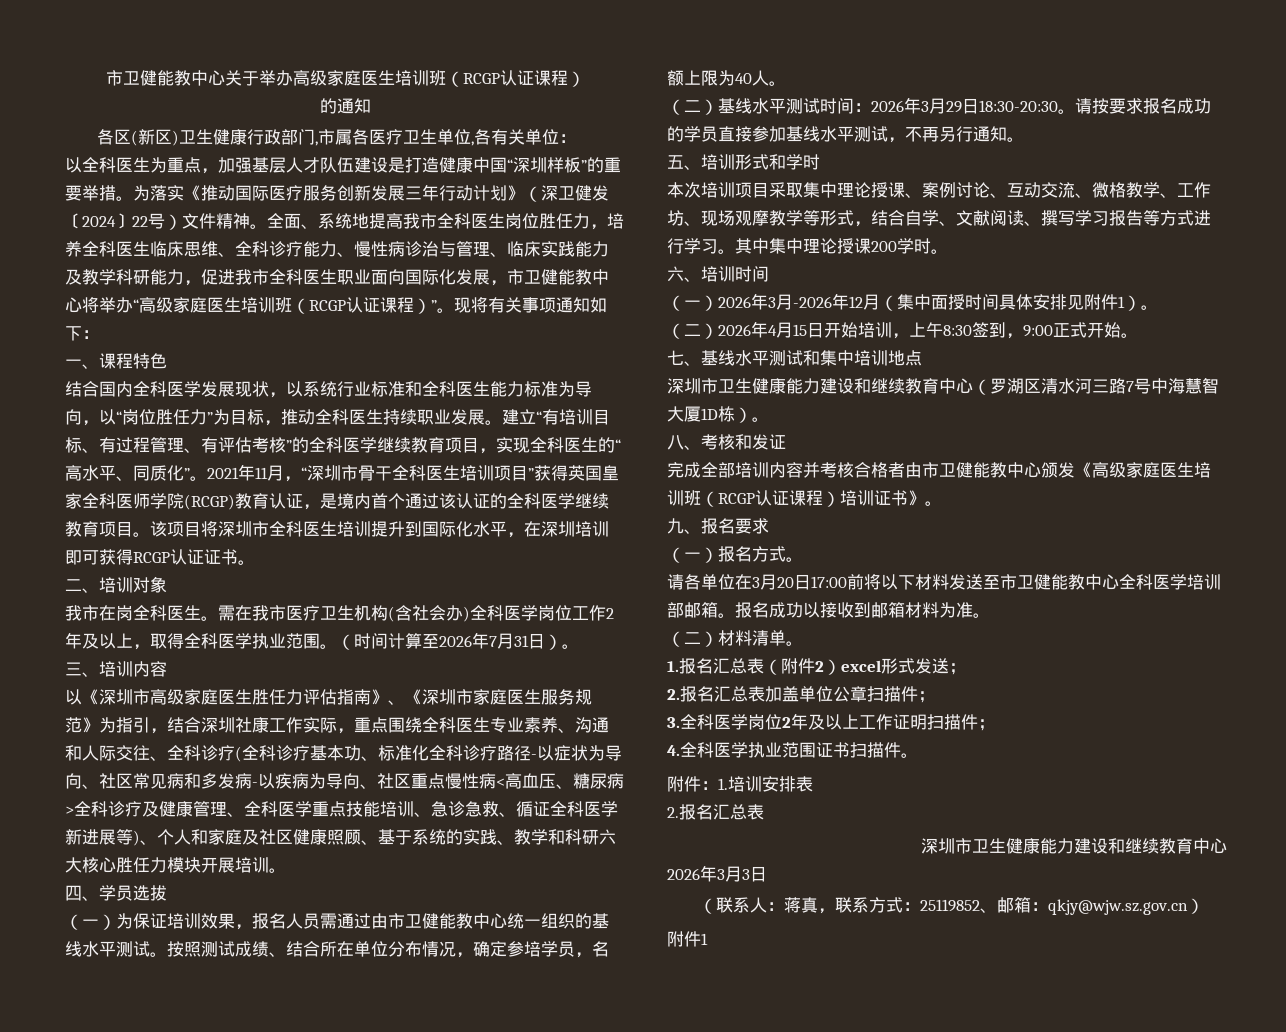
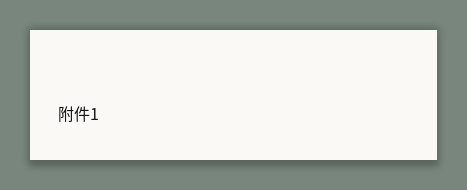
[105,70,585,87] [319,98,371,114] [96,129,576,146] [65,157,621,174] [65,184,609,202] [65,213,624,230] [65,241,609,257] [65,269,609,286] [65,297,607,314] [65,326,99,341] [65,353,167,369] [65,381,592,398] [65,409,610,426] [65,437,621,454] [65,464,619,482] [65,493,609,510] [65,521,609,538] [65,549,255,565] [65,576,167,593] [65,605,614,622] [65,632,579,650] [65,661,167,677] [65,689,592,705] [65,717,609,734] [65,745,622,762] [65,773,624,789] [65,801,618,817] [65,829,616,846] [65,857,286,873] [65,885,167,901] [65,913,609,930] [65,941,609,958] [667,70,786,86] [667,97,1211,115] [667,126,1024,143] [667,154,820,170] [667,182,1211,198] [667,210,1211,227] [667,238,948,254] [667,266,769,282] [667,293,1158,311] [667,321,1138,339] [667,350,922,366] [667,377,1219,395] [667,406,769,423] [667,434,786,450] [667,462,1211,478] [667,490,942,507] [667,518,769,534] [667,546,803,563] [667,574,1221,590] [667,602,990,618] [667,630,803,647] [667,658,966,675] [667,686,935,703] [667,713,995,731] [667,742,918,758] [667,776,813,792] [667,804,764,820] [921,838,1227,854] [667,865,767,882] [698,897,1204,915] 市卫健能教中心关于举办高级家庭医生培训班（RCGP认证课程） // 的通知 // 各区(新区)卫生健康行政部门,市属各医疗卫生单位,各有关单位： // 以全科医生为重点，加强基层人才队伍建设是打造健康中国“深圳样板”的重要举措。为落实《推动国际医疗服务创新发展三年行动计划》（深卫健发〔2024〕22号）文件精神。全面、系统地提高我市全科医生岗位胜任力，培养全科医生临床思维、全科诊疗能力、慢性病诊治与管理、临床实践能力及教学科研能力，促进我市全科医生职业面向国际化发展，市卫健能教中心将举办“高级家庭医生培训班（RCGP认证课程）”。现将有关事项通知如下： // 一、课程特色 // 结合国内全科医学发展现状，以系统行业标准和全科医生能力标准为导向，以“岗位胜任力”为目标，推动全科医生持续职业发展。建立“有培训目标、有过程管理、有评估考核”的全科医学继续教育项目，实现全科医生的“高水平、同质化”。2021年11月，“深圳市骨干全科医生培训项目”获得英国皇家全科医师学院(RCGP)教育认证，是境内首个通过该认证的全科医学继续教育项目。该项目将深圳市全科医生培训提升到国际化水平，在深圳培训即可获得RCGP认证证书。 // 二、培训对象 // 我市在岗全科医生。需在我市医疗卫生机构(含社会办)全科医学岗位工作2年及以上，取得全科医学执业范围。（时间计算至2026年7月31日）。 // 三、培训内容 // 以《深圳市高级家庭医生胜任力评估指南》、《深圳市家庭医生服务规范》为指引，结合深圳社康工作实际，重点围绕全科医生专业素养、沟通和人际交往、全科诊疗(全科诊疗基本功、标准化全科诊疗路径-以症状为导向、社区常见病和多发病-以疾病为导向、社区重点慢性病<高血压、糖尿病>全科诊疗及健康管理、全科医学重点技能培训、急诊急救、循证全科医学新进展等)、个人和家庭及社区健康照顾、基于系统的实践、教学和科研六大核心胜任力模块开展培训。 // 四、学员选拔 // （一）为保证培训效果，报名人员需通过由市卫健能教中心统一组织的基线水平测试。按照测试成绩、结合所在单位分布情况，确定参培学员，名额上限为40人。 // （二）基线水平测试时间：2026年3月29日18:30-20:30。请按要求报名成功的学员直接参加基线水平测试，不再另行通知。 // 五、培训形式和学时 // 本次培训项目采取集中理论授课、案例讨论、互动交流、微格教学、工作坊、现场观摩教学等形式，结合自学、文献阅读、撰写学习报告等方式进行学习。其中集中理论授课200学时。 // 六、培训时间 // （一）2026年3月-2026年12月（集中面授时间具体安排见附件1）。 // （二）2026年4月15日开始培训，上午8:30签到，9:00正式开始。 // 七、基线水平测试和集中培训地点 // 深圳市卫生健康能力建设和继续教育中心（罗湖区清水河三路7号中海慧智大厦1D栋）。 // 八、考核和发证 // 完成全部培训内容并考核合格者由市卫健能教中心颁发《高级家庭医生培训班（RCGP认证课程）培训证书》。 // 九、报名要求 // （一）报名方式。 // 请各单位在3月20日17:00前将以下材料发送至市卫健能教中心全科医学培训部邮箱。报名成功以接收到邮箱材料为准。 // （二）材料清单。 // 1.报名汇总表（附件2）excel形式发送； // 2.报名汇总表加盖单位公章扫描件； // 3.全科医学岗位2年及以上工作证明扫描件； // 4.全科医学执业范围证书扫描件。 // 附件：1.培训安排表 // 2.报名汇总表 // 深圳市卫生健康能力建设和继续教育中心 // 2026年3月3日 // （联系人：蒋真，联系方式：25119852、邮箱：qkjy@wjw.sz.gov.cn） // -> (58, 114) none

